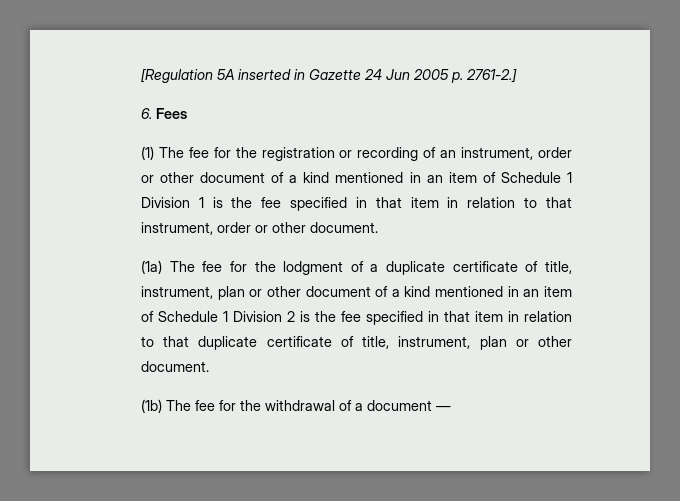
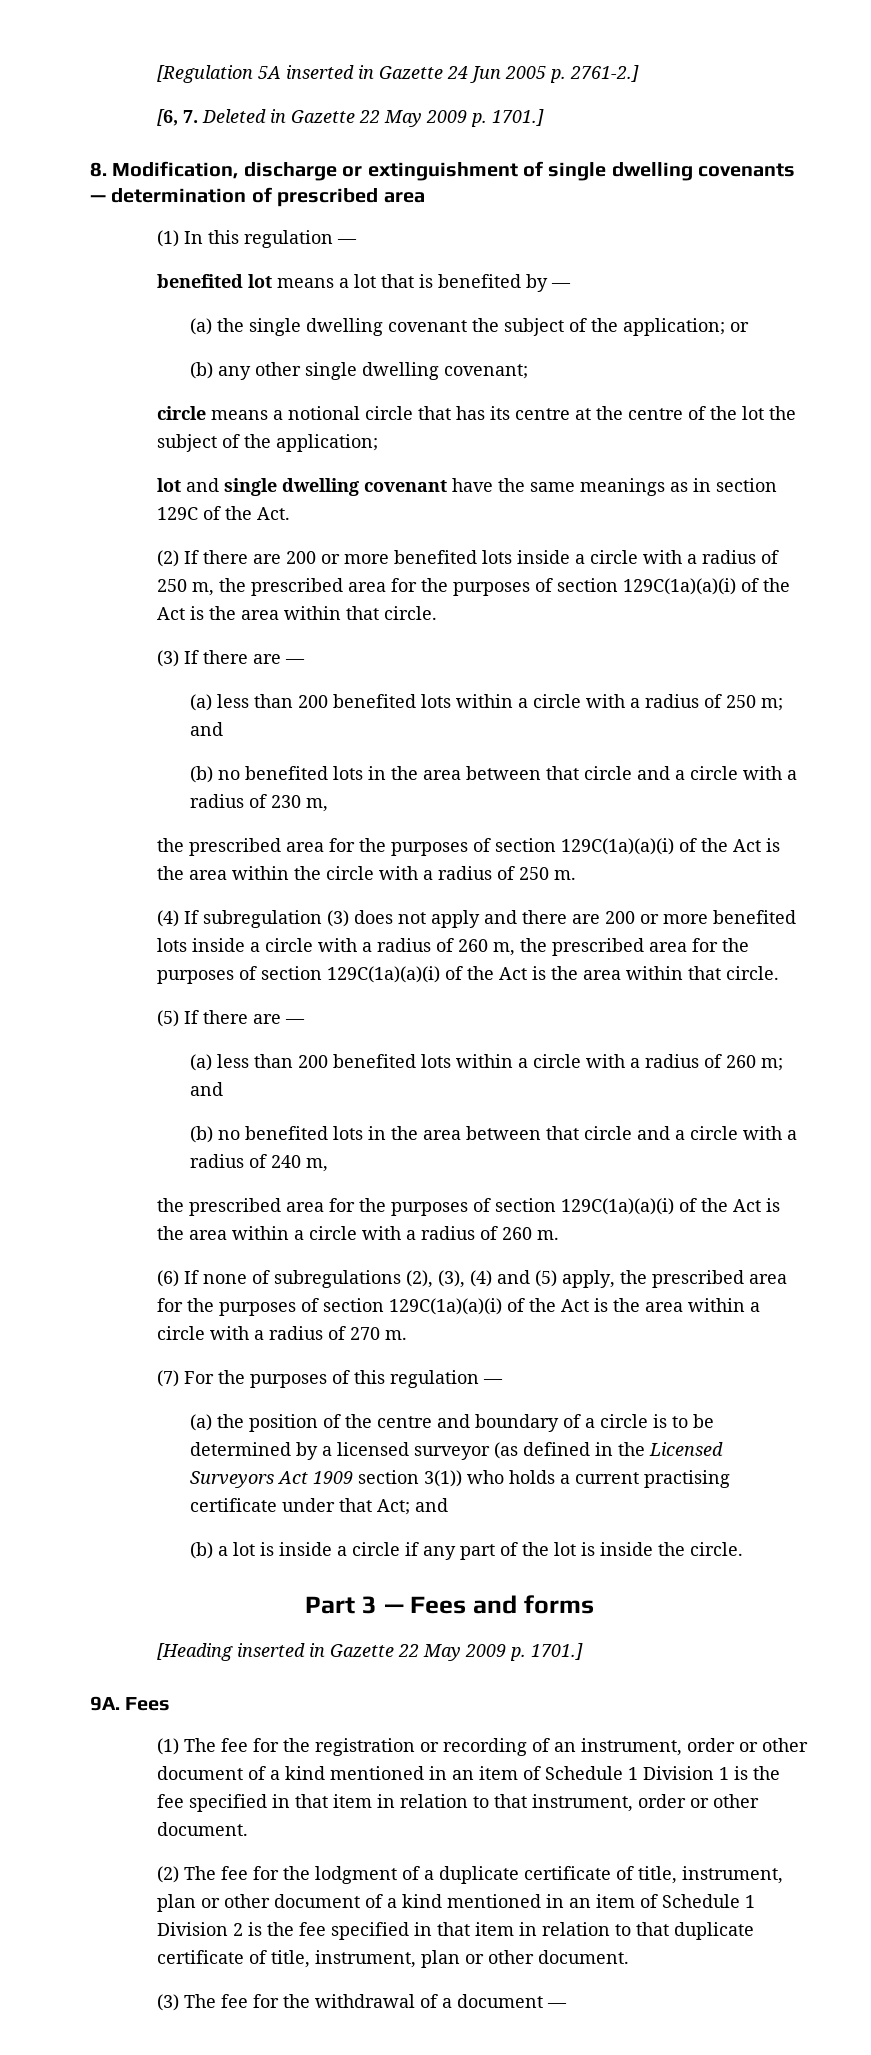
[140,108,152,119] 6. -> [156,109,544,127] [90,161,796,181] [90,187,425,207] [156,230,357,248] [156,274,571,292] [190,318,750,336] [190,362,529,380] [156,406,796,420] [156,434,378,452] [156,478,777,496] [156,506,290,520] [156,550,779,567] [156,578,790,596] [156,606,437,620] [156,650,305,667] [190,694,784,711] [190,722,224,736] [190,766,798,783] [190,794,329,812] [156,838,780,856] [156,866,576,880] [156,910,796,928] [156,938,749,956] [156,966,779,984] [156,1010,305,1027] [190,1054,784,1071] [190,1082,224,1096] [190,1126,798,1143] [190,1154,329,1172] [156,1198,780,1216] [156,1226,559,1240] [156,1270,787,1288] [156,1298,760,1316] [156,1326,407,1340] [156,1370,503,1388] [190,1414,715,1432] [190,1442,724,1460] [190,1470,731,1488] [190,1498,449,1515] [190,1542,744,1560] [305,1595,594,1614] [156,1643,583,1661] [90,1696,120,1711] [6, 7. Deleted in Gazette 22 May 2009 p. 1701.] // 8. Modification, discharge or extinguishment of single dwelling covenants — determination of prescribed area // (1) In this regulation — // benefited lot means a lot that is benefited by — // (a) the single dwelling covenant the subject of the application; or // (b) any other single dwelling covenant; // circle means a notional circle that has its centre at the centre of the lot the subject of the application; // lot and single dwelling covenant have the same meanings as in section 129C of the Act. // (2) If there are 200 or more benefited lots inside a circle with a radius of 250 m, the prescribed area for the purposes of section 129C(1a)(a)(i) of the Act is the area within that circle. // (3) If there are — // (a) less than 200 benefited lots within a circle with a radius of 250 m; and // (b) no benefited lots in the area between that circle and a circle with a radius of 230 m, // the prescribed area for the purposes of section 129C(1a)(a)(i) of the Act is the area within the circle with a radius of 250 m. // (4) If subregulation (3) does not apply and there are 200 or more benefited lots inside a circle with a radius of 260 m, the prescribed area for the purposes of section 129C(1a)(a)(i) of the Act is the area within that circle. // (5) If there are — // (a) less than 200 benefited lots within a circle with a radius of 260 m; and // (b) no benefited lots in the area between that circle and a circle with a radius of 240 m, // the prescribed area for the purposes of section 129C(1a)(a)(i) of the Act is the area within a circle with a radius of 260 m. // (6) If none of subregulations (2), (3), (4) and (5) apply, the prescribed area for the purposes of section 129C(1a)(a)(i) of the Act is the area within a circle with a radius of 270 m. // (7) For the purposes of this regulation — // (a) the position of the centre and boundary of a circle is to be determined by a licensed surveyor (as defined in the Licensed Surveyors Act 1909 section 3(1)) who holds a current practising certificate under that Act; and // (b) a lot is inside a circle if any part of the lot is inside the circle. // Part 3 — Fees and forms // [Heading inserted in Gazette 22 May 2009 p. 1701.] // 9A.
[140,260,162,274] (1a) -> [156,1866,179,1883] (2)
[140,399,162,413] (1b) -> [156,1994,179,2011] (3)

